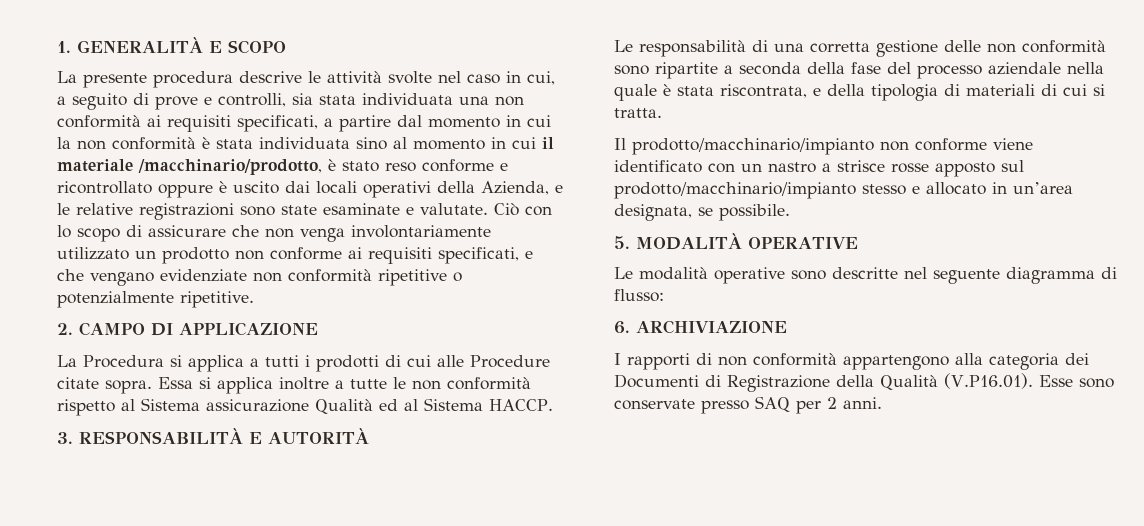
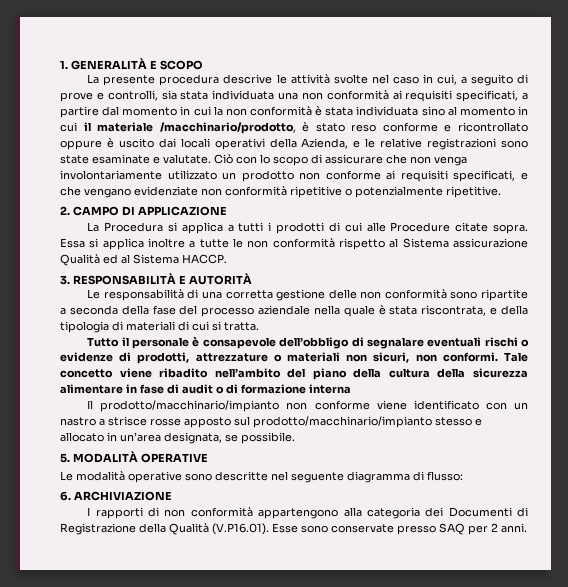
(662, 113) none -> [87,336,530,349] [60,352,528,364] [60,368,528,380] [60,384,351,394] // Tutto il personale è consapevole dell’obbligo di segnalare eventuali rischi o evidenze di prodotti, attrezzature o materiali non sicuri, non conformi. Tale concetto viene ribadito nell’ambito del piano della cultura della sicurezza alimentare in fase di audit o di formazione interna

